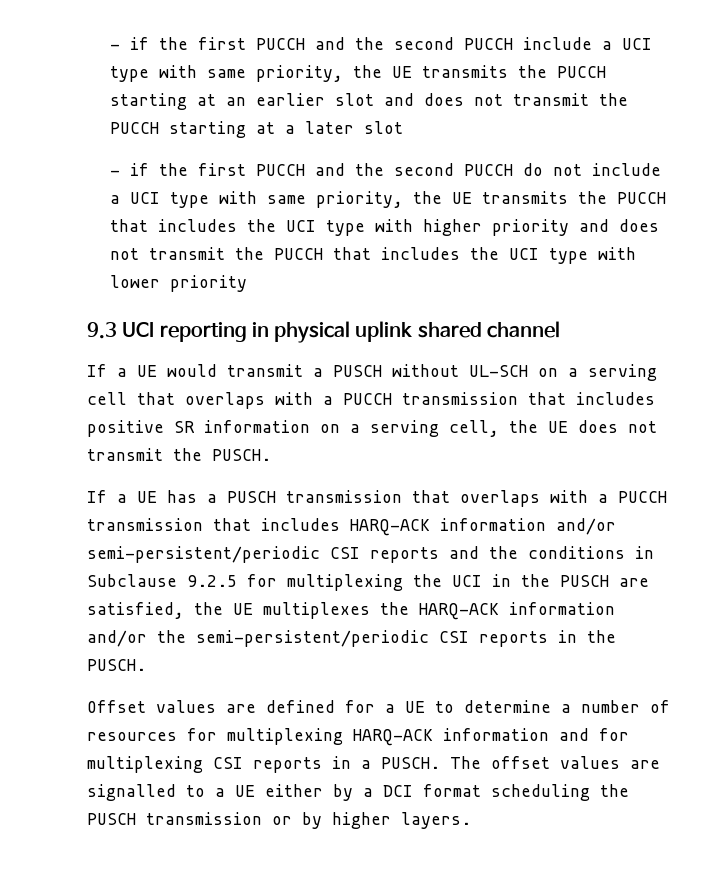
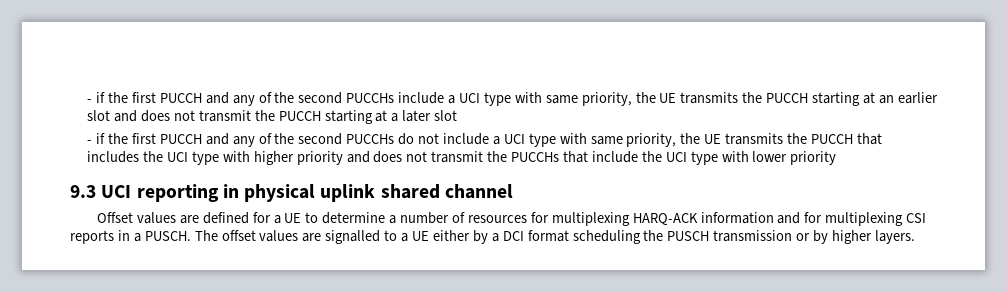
[109,37,513,50] - if the first PUCCH and the second PUCCH -> [87,92,395,106] - if the first PUCCH and any of the second PUCCHs
[354,163,513,176] the second PUCCH -> [232,133,395,147] any of the second PUCCHs
[273,247,460,260] PUCCH that includes -> [511,151,638,163] PUCCHs that include
[87,364,657,381] [87,392,655,409] [87,420,657,437] [87,448,271,461] [87,490,667,507] [87,518,616,536] [87,546,654,563] [87,574,649,591] [87,602,615,620] [87,630,616,647] [87,659,146,671] // If a UE would transmit a PUSCH without UL-SCH on a serving cell that overlaps with a PUCCH transmission that includes positive SR information on a serving cell, the UE does not transmit the PUSCH. // If a UE has a PUSCH transmission that overlaps with a PUCCH transmission that includes HARQ-ACK information and/or semi-persistent/periodic CSI reports and the conditions in Subclause 9.2.5 for multiplexing the UCI in the PUSCH are satisfied, the UE multiplexes the HARQ-ACK information and/or the semi-persistent/periodic CSI reports in the PUSCH. -> (513, 191) none

